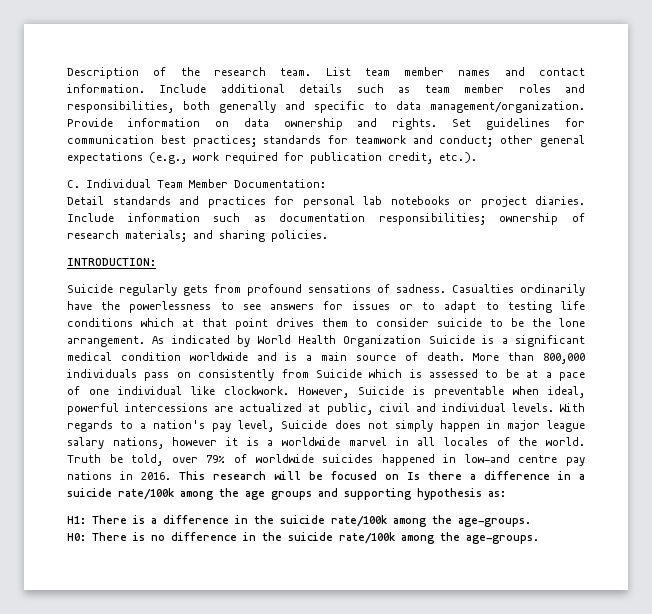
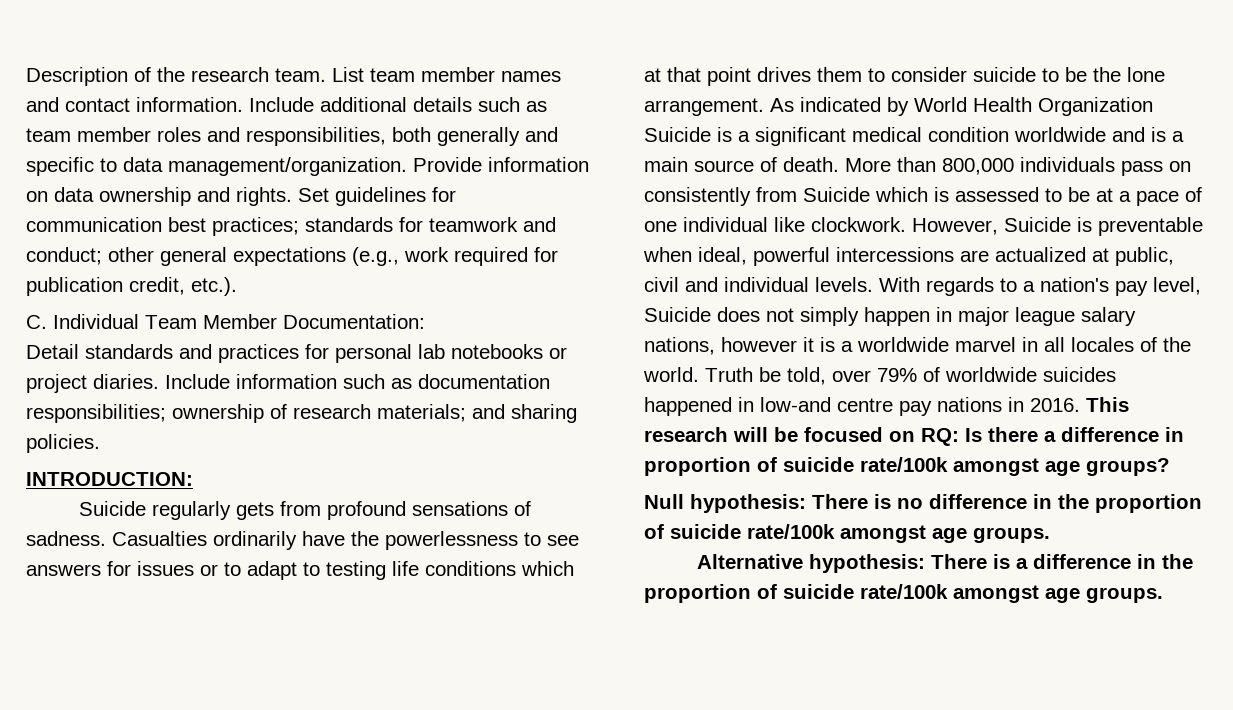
(399, 477) none -> [921,428,959,446] RQ:
[579,474,585,480] [67,488,506,500] [67,516,86,524] a suicide rate/100k among the age groups and supporting hypothesis as: // H1: -> [644,457,1170,476] [644,494,1202,513] [644,524,1050,543] [697,554,926,573] proportion of suicide rate/100k amongst age groups? // Null hypothesis: There is no difference in the proportion of suicide rate/100k amongst age groups. // Alternative hypothesis:
[280,515,531,527] [67,532,539,544] suicide rate/100k among the age-groups. // H0: There is no difference in the suicide rate/100k among the age-groups. -> [644,584,1163,603] proportion of suicide rate/100k amongst age groups.

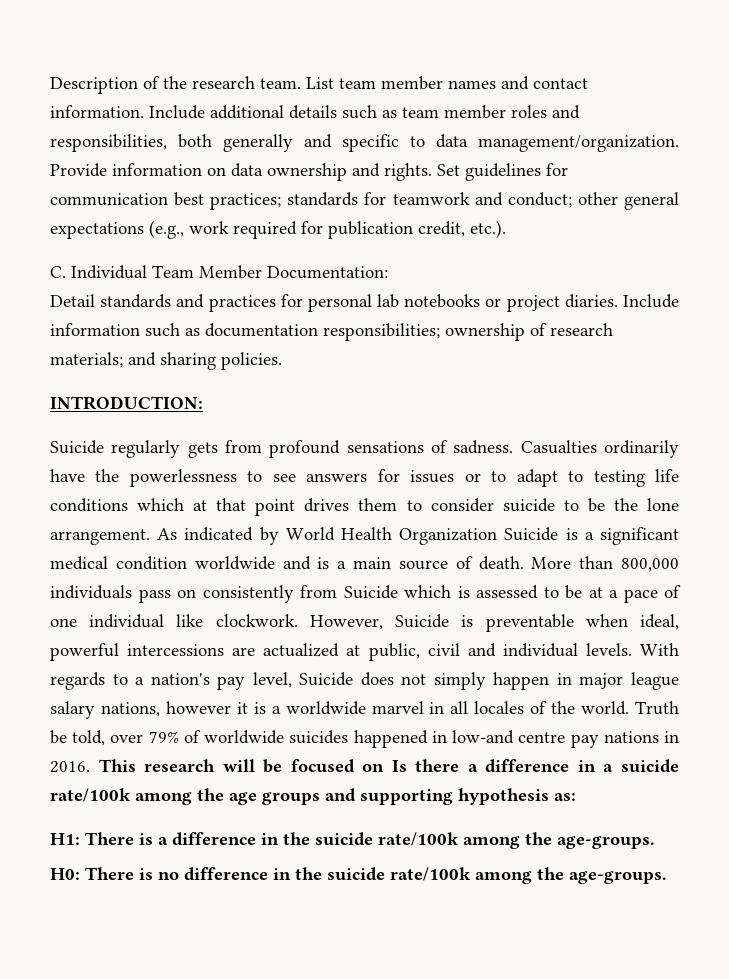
[921,428,959,446] RQ: -> (385, 767) none
[644,457,1170,476] [644,494,806,513] proportion of suicide rate/100k amongst age groups? // Null hypothesis: -> [603,759,680,773] [50,788,576,805] [50,832,655,849] [50,868,80,880] a suicide rate/100k among the age groups and supporting hypothesis as: // H1: There is a difference in the suicide rate/100k among the age-groups. // H0:
[1095,494,1202,513] [644,524,1050,543] [697,554,1194,573] [644,584,1163,603] proportion of suicide rate/100k amongst age groups. // Alternative hypothesis: There is a difference in the proportion of suicide rate/100k amongst age groups. -> [327,867,667,884] suicide rate/100k among the age-groups.

